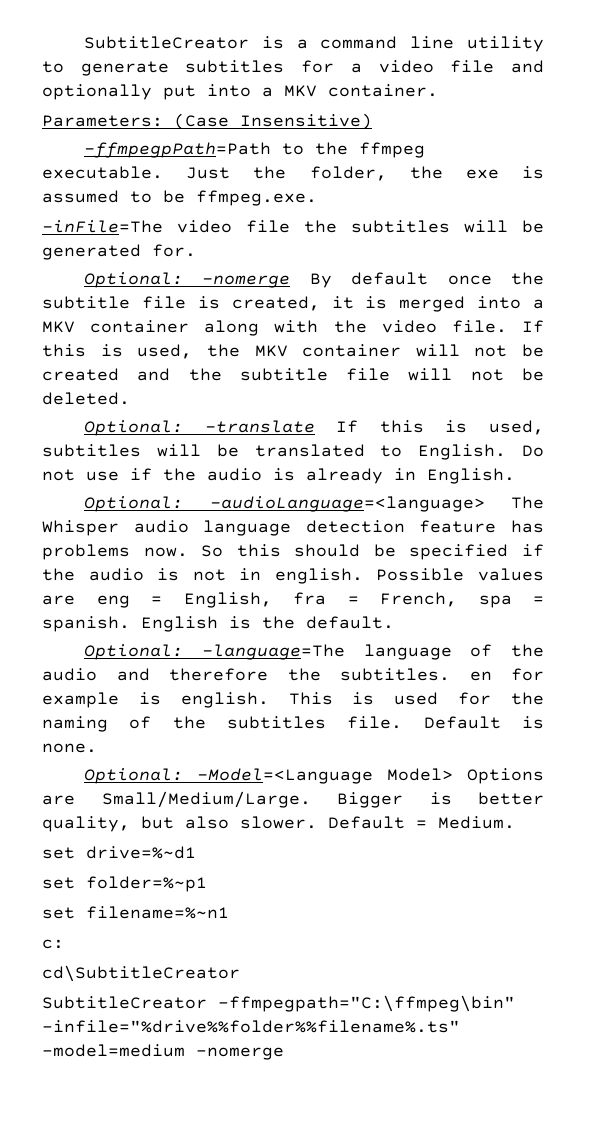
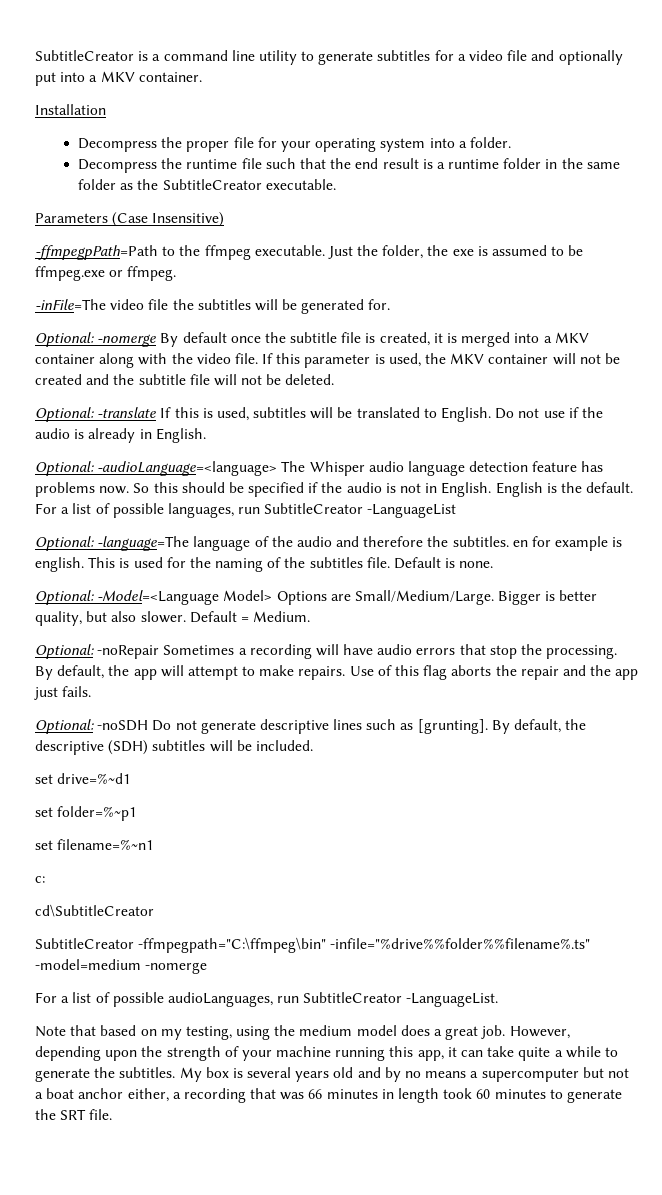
[42,115,163,127] Parameters: -> [35,104,106,115] [78,137,511,152] [78,158,620,173] [78,179,336,190] [35,213,108,223] Installation // Decompress the proper file for your operating system into a folder. // Decompress the runtime file such that the end result is a runtime folder in the same folder as the SubtitleCreator executable. // Parameters
[196,190,317,206] ffmpeg.exe. -> [35,266,177,281] ffmpeg.exe or ffmpeg.
(86, 350) none -> [304,354,371,368] parameter
[274,568,544,584] [42,592,544,608] [42,616,394,632] english. Possible values are eng = English, fra = French, spa = spanish. English is the default. -> [441,482,634,497] [35,503,457,518] English. English is the default. For a list of possible languages, run SubtitleCreator -LanguageList
(515, 822) none -> [35,644,618,659] [35,665,639,680] [34,686,92,700] [35,719,587,734] [35,740,313,755] // Optional: -noRepair Sometimes a recording will have audio errors that stop the processing. By default, the app will attempt to make repairs. Use of this flag aborts the repair and the app just fails. // Optional: -noSDH Do not generate descriptive lines such as [grunting]. By default, the descriptive (SDH) subtitles will be included.
(284, 1053) none -> [35,992,499,1007] [35,1025,570,1040] [35,1046,618,1061] [35,1067,629,1082] [35,1088,622,1103] [35,1109,113,1120] // For a list of possible audioLanguages, run SubtitleCreator -LanguageList. // Note that based on my testing, using the medium model does a great job. However, depending upon the strength of your machine running this app, it can take quite a while to generate the subtitles. My box is several years old and by no means a supercomputer but not a boat anchor either, a recording that was 66 minutes in length took 60 minutes to generate the SRT file.

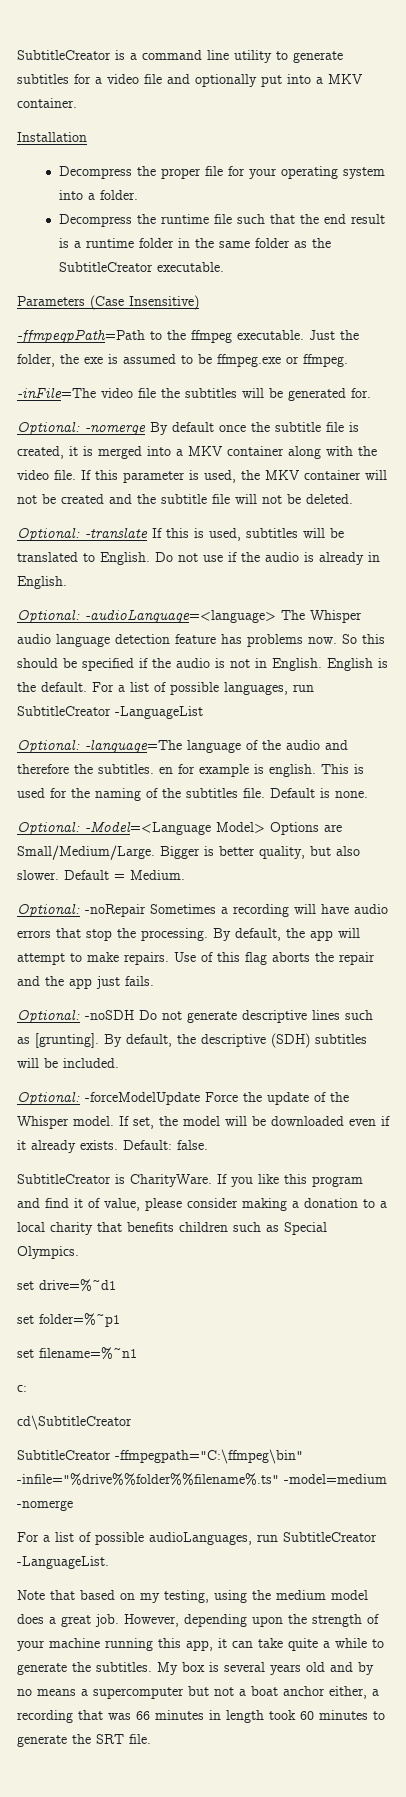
(313, 745) none -> [17,1092,349,1105] [17,1116,390,1129] [17,1140,208,1153] [17,1174,363,1187] [17,1198,387,1211] [17,1222,327,1235] [17,1246,79,1259] // Optional: -forceModelUpdate Force the update of the Whisper model. If set, the model will be downloaded even if it already exists. Default: false. // SubtitleCreator is CharityWare. If you like this program and find it of value, please consider making a donation to a local charity that benefits children such as Special Olympics.

